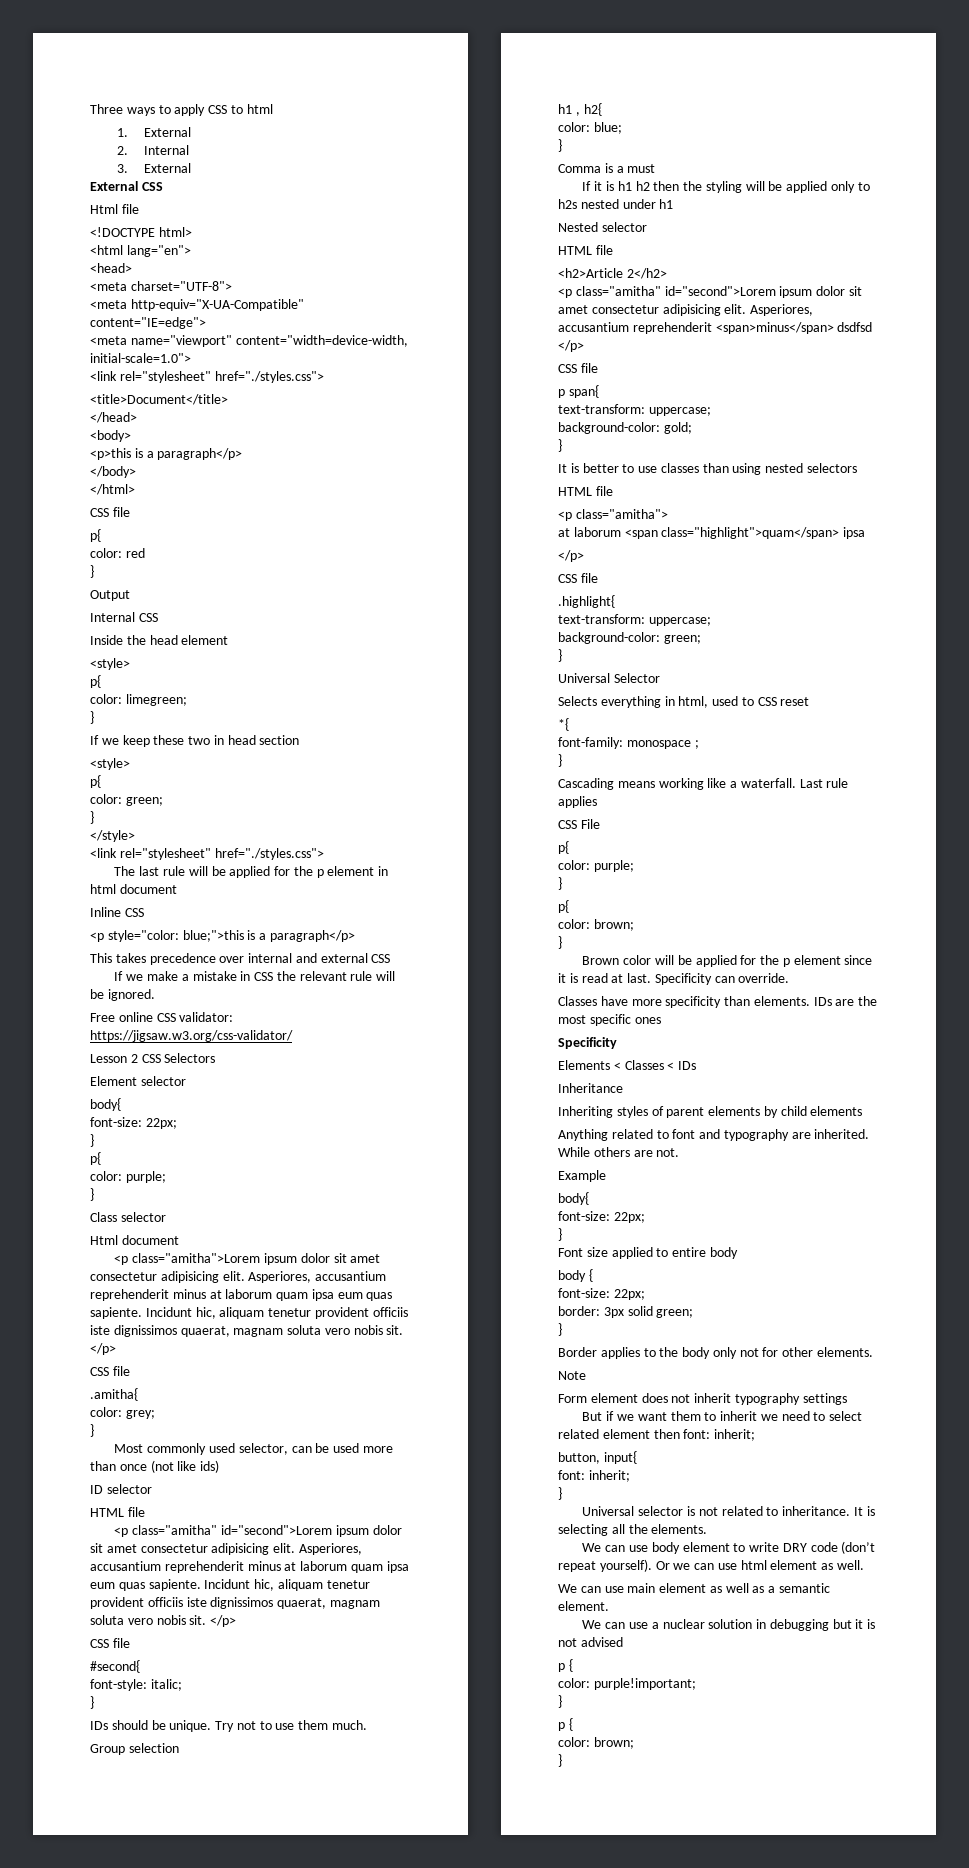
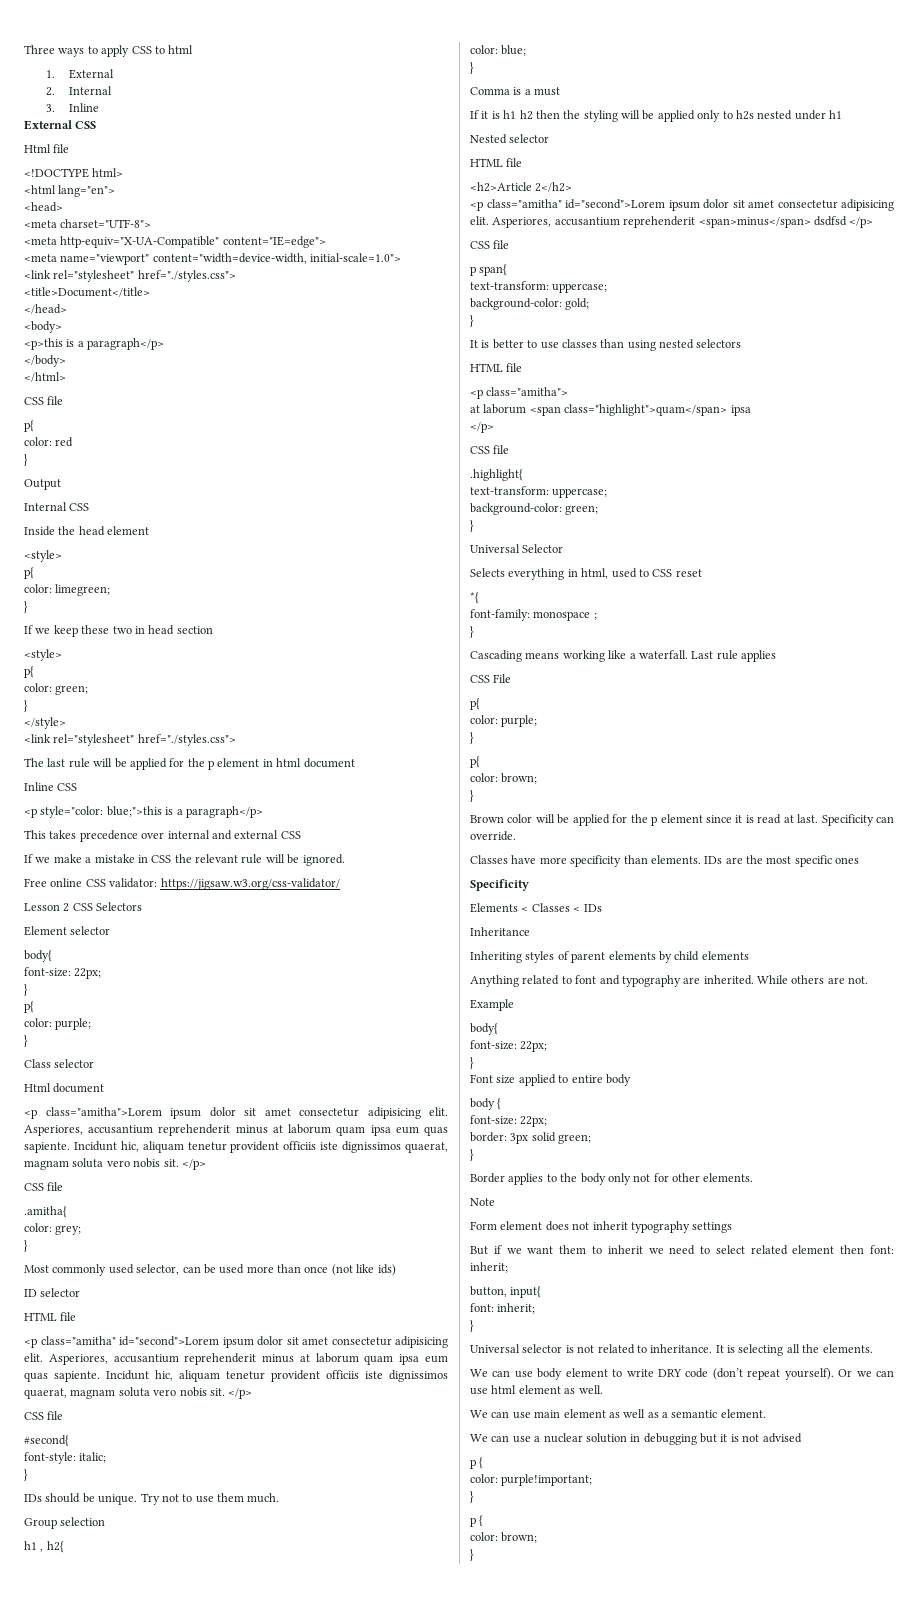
[144,163,192,173] External -> [68,103,99,112] Inline

